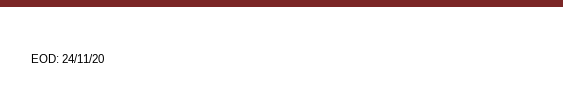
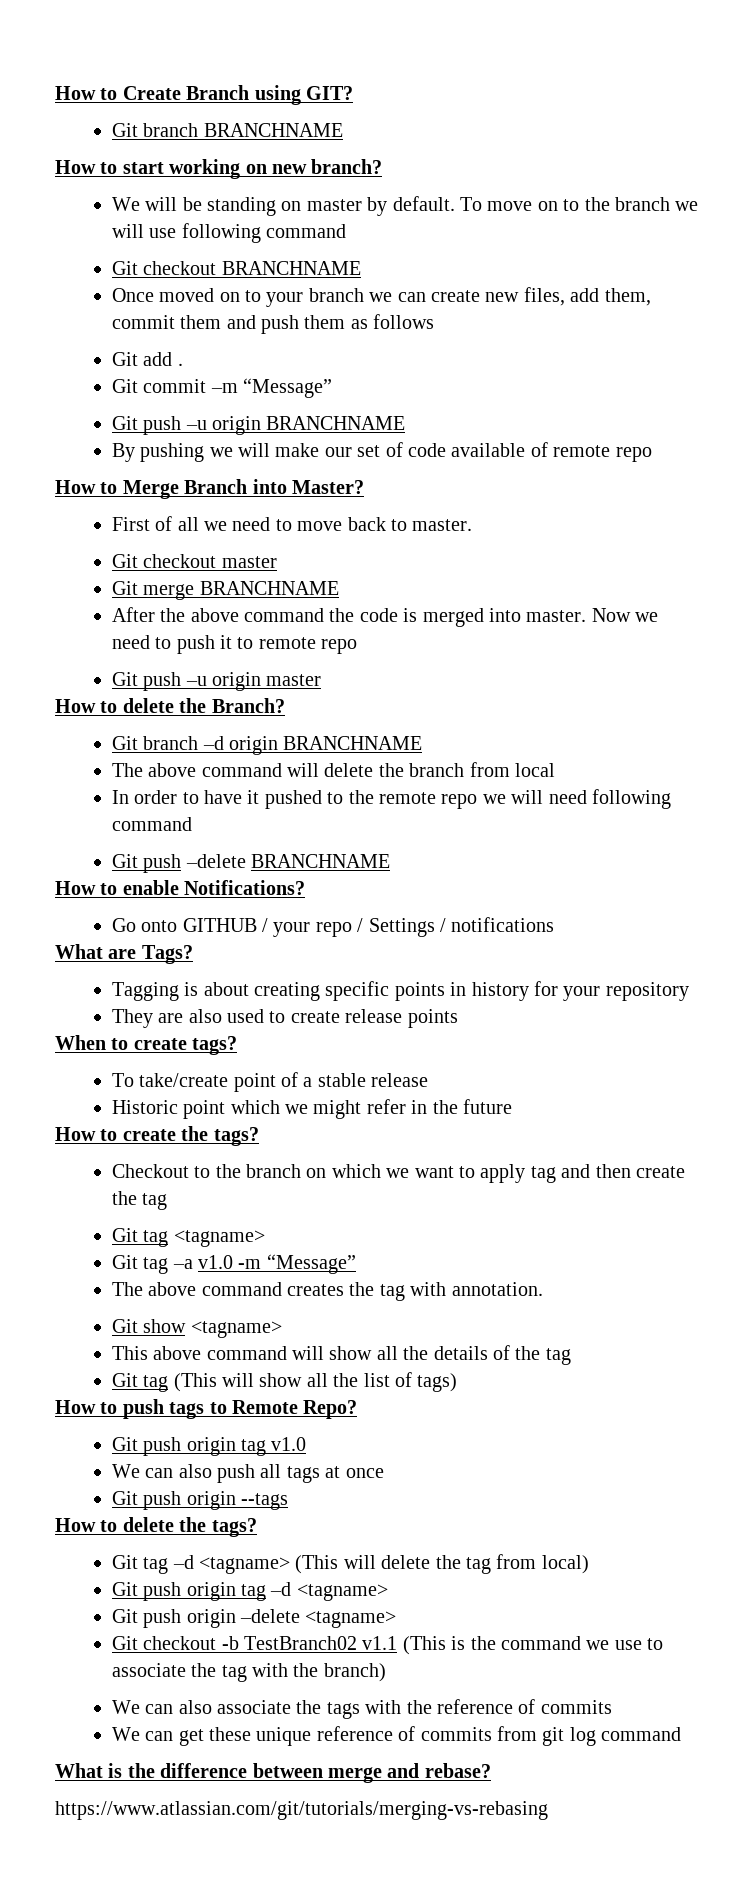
[31,54,105,63] EOD: 24/11/20 -> [55,85,353,105] [111,123,343,137] [55,159,383,179] [111,196,699,216] [111,223,347,243] [111,261,361,275] [111,287,651,307] [111,314,435,334] [111,352,183,366] [111,378,333,398] [111,416,406,435] [111,442,652,462] [55,479,364,499] [111,516,473,531] [111,554,277,568] [111,581,339,600] [111,607,659,627] [111,635,358,654] [111,672,322,691] [55,698,285,713] [111,736,423,755] [111,762,556,777] [111,789,672,809] [111,817,192,831] [111,854,391,873] [55,880,306,895] [111,917,555,937] [55,944,193,964] [111,981,689,1001] [111,1009,458,1028] [55,1035,238,1055] [111,1072,429,1092] [111,1099,513,1119] [55,1126,259,1146] [111,1164,686,1183] [111,1191,168,1210] [111,1228,265,1247] [111,1254,356,1274] [111,1282,543,1301] [111,1319,282,1338] [111,1345,571,1365] [111,1372,458,1392] [55,1399,358,1419] [111,1437,307,1456] [111,1464,384,1483] [111,1491,289,1510] [55,1517,257,1537] [111,1554,589,1574] [111,1582,388,1601] [111,1609,397,1628] [111,1636,664,1655] [111,1663,386,1682] [111,1699,612,1719] [111,1726,682,1746] [55,1763,491,1783] [55,1801,548,1820] How to Create Branch using GIT? // Git branch BRANCHNAME // How to start working on new branch? // We will be standing on master by default. To move on to the branch we will use following command // Git checkout BRANCHNAME // Once moved on to your branch we can create new files, add them, commit them and push them as follows // Git add . // Git commit –m “Message” // Git push –u origin BRANCHNAME // By pushing we will make our set of code available of remote repo // How to Merge Branch into Master? // First of all we need to move back to master. // Git checkout master // Git merge BRANCHNAME // After the above command the code is merged into master. Now we need to push it to remote repo // Git push –u origin master // How to delete the Branch? // Git branch –d origin BRANCHNAME // The above command will delete the branch from local // In order to have it pushed to the remote repo we will need following command // Git push –delete BRANCHNAME // How to enable Notifications? // Go onto GITHUB / your repo / Settings / notifications // What are Tags? // Tagging is about creating specific points in history for your repository // They are also used to create release points // When to create tags? // To take/create point of a stable release // Historic point which we might refer in the future // How to create the tags? // Checkout to the branch on which we want to apply tag and then create the tag // Git tag <tagname> // Git tag –a v1.0 -m “Message” // The above command creates the tag with annotation. // Git show <tagname> // This above command will show all the details of the tag // Git tag (This will show all the list of tags) // How to push tags to Remote Repo? // Git push origin tag v1.0 // We can also push all tags at once // Git push origin --tags // How to delete the tags? // Git tag –d <tagname> (This will delete the tag from local) // Git push origin tag –d <tagname> // Git push origin –delete <tagname> // Git checkout -b TestBranch02 v1.1 (This is the command we use to associate the tag with the branch) // We can also associate the tags with the reference of commits // We can get these unique reference of commits from git log command // What is the difference between merge and rebase? // https://www.atlassian.com/git/tutorials/merging-vs-rebasing

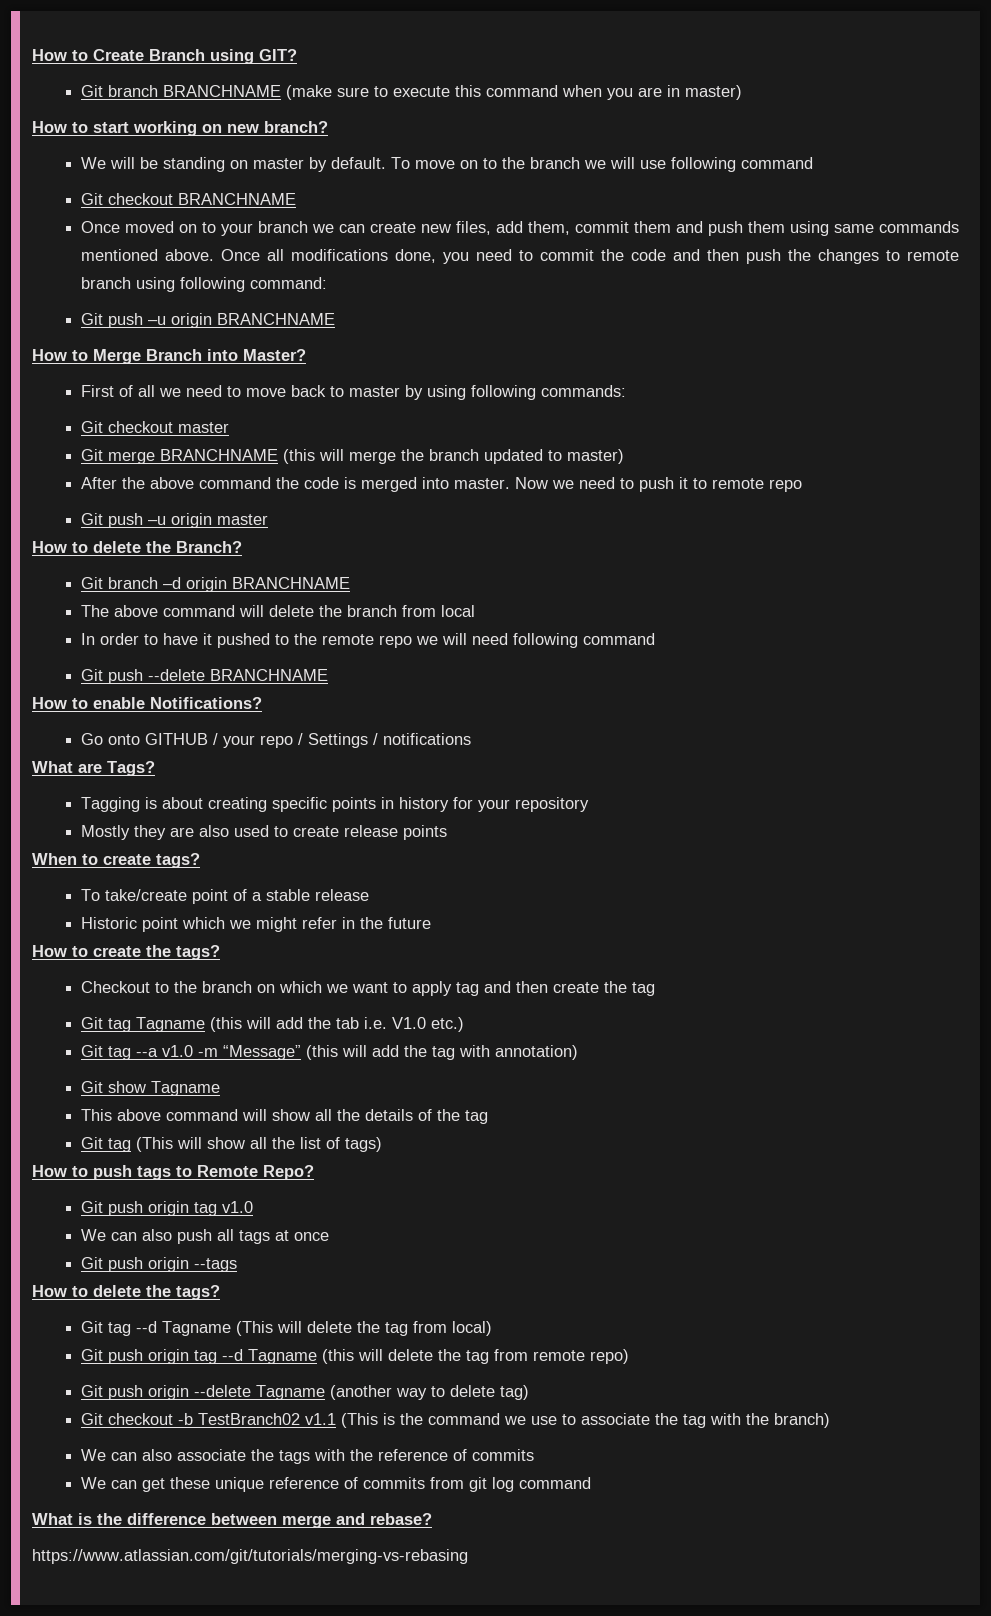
(343, 130) none -> [285,85,742,100] (make sure to execute this command when you are in master)
[350,314,435,329] [111,352,183,366] [111,378,333,398] as follows // Git add . // Git commit –m “Message” -> [789,221,959,236] [80,249,960,264] [80,277,327,292] using same commands mentioned above. Once all modifications done, you need to commit the code and then push the changes to remote branch using following command:
[111,442,652,462] // By pushing we will make our set of code available of remote repo -> (335, 319) none
[412,519,473,531] master. -> [348,385,626,400] master by using following commands:
(339, 588) none -> [282,449,624,464] (this will merge the branch updated to master)
[185,854,246,868] –delete -> [147,669,205,681] --delete
[111,1009,153,1028] They -> [80,825,166,840] Mostly they
[173,1230,265,1247] [111,1255,193,1274] <tagname> // Git tag –a -> [135,1017,464,1032] [80,1045,158,1060] Tagname (this will add the tab i.e. V1.0 etc.) // Git tag --a
[111,1282,543,1301] // The above command creates the tag with annotation. -> [305,1045,578,1060] (this will add the tag with annotation)
[190,1321,282,1338] <tagname> -> [150,1081,220,1096] Tagname
[172,1555,291,1574] –d <tagname> -> [135,1321,231,1336] --d Tagname
[270,1582,388,1601] [111,1609,397,1628] –d <tagname> // Git push origin –delete <tagname> -> [221,1349,629,1364] [80,1385,529,1400] --d Tagname (this will delete the tag from remote repo) // Git push origin --delete Tagname (another way to delete tag)

